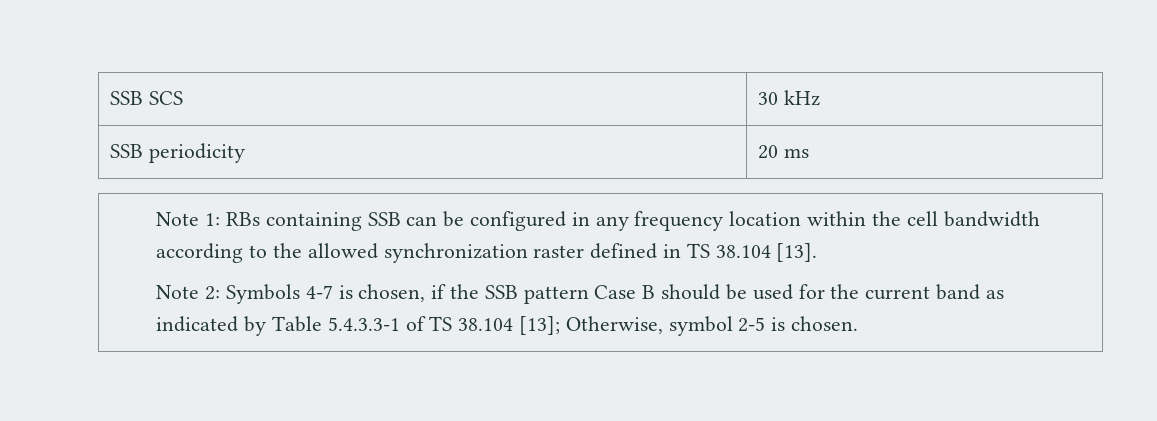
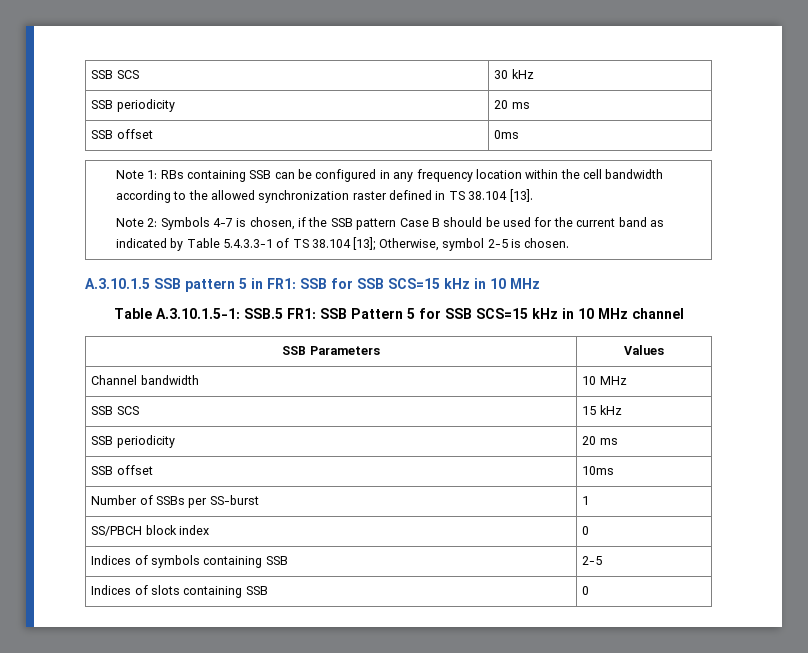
(809, 153) none -> [91,129,153,139] [494,130,520,139] // SSB offset | 0ms
(859, 323) none -> [85,278,540,292] [113,308,684,319] [282,346,380,355] [624,345,664,355] [91,375,199,385] [582,376,627,385] [91,406,139,415] [582,405,622,415] [91,435,175,448] [582,436,618,445] [91,465,153,475] [582,466,615,475] [91,495,259,508] [582,496,590,505] [91,525,209,536] [582,526,590,535] [91,555,288,568] [582,556,603,565] [91,585,268,598] [582,586,590,595] // A.3.10.1.5 SSB pattern 5 in FR1: SSB for SSB SCS=15 kHz in 10 MHz // Table A.3.10.1.5-1: SSB.5 FR1: SSB Pattern 5 for SSB SCS=15 kHz in 10 MHz channel // SSB Parameters | Values // Channel bandwidth | 10 MHz // SSB SCS | 15 kHz // SSB periodicity | 20 ms // SSB offset | 10ms // Number of SSBs per SS-burst | 1 // SS/PBCH block index | 0 // Indices of symbols containing SSB | 2-5 // Indices of slots containing SSB | 0

